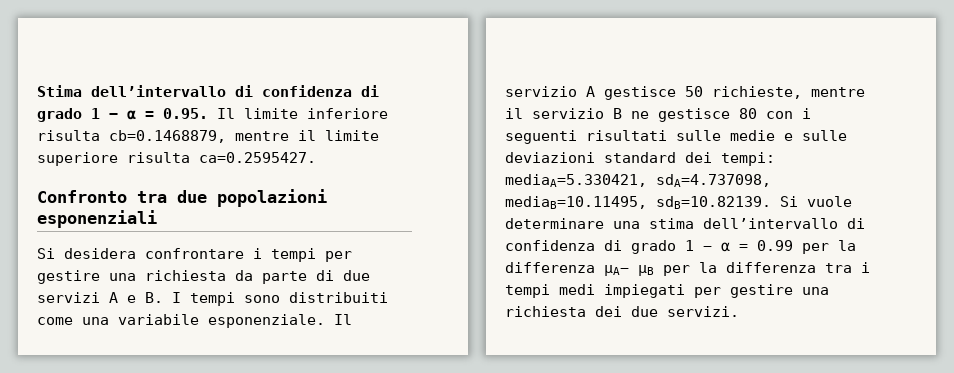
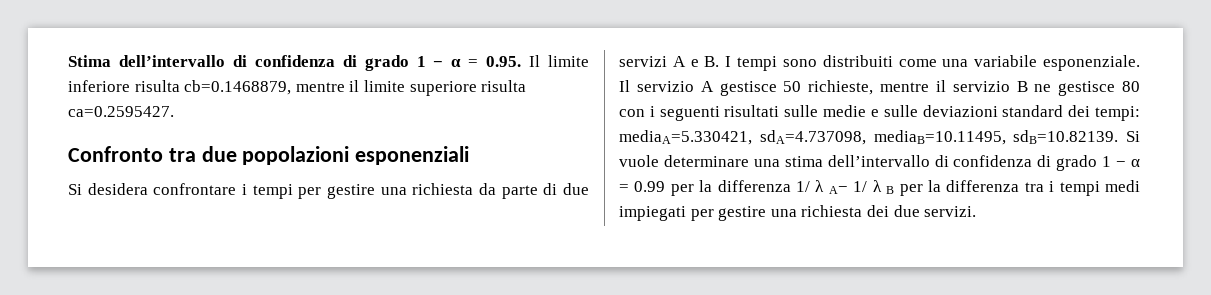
[604,265,654,276] μA− μB -> [796,180,895,194] 1/ λ A− 1/ λ B

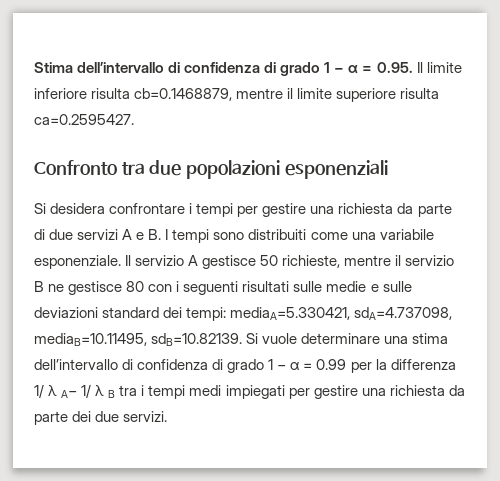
[899,180,1020,196] per la differenza -> (116, 394) none
(863, 211) none -> [448,385,465,396] [34,411,68,425] da parte

